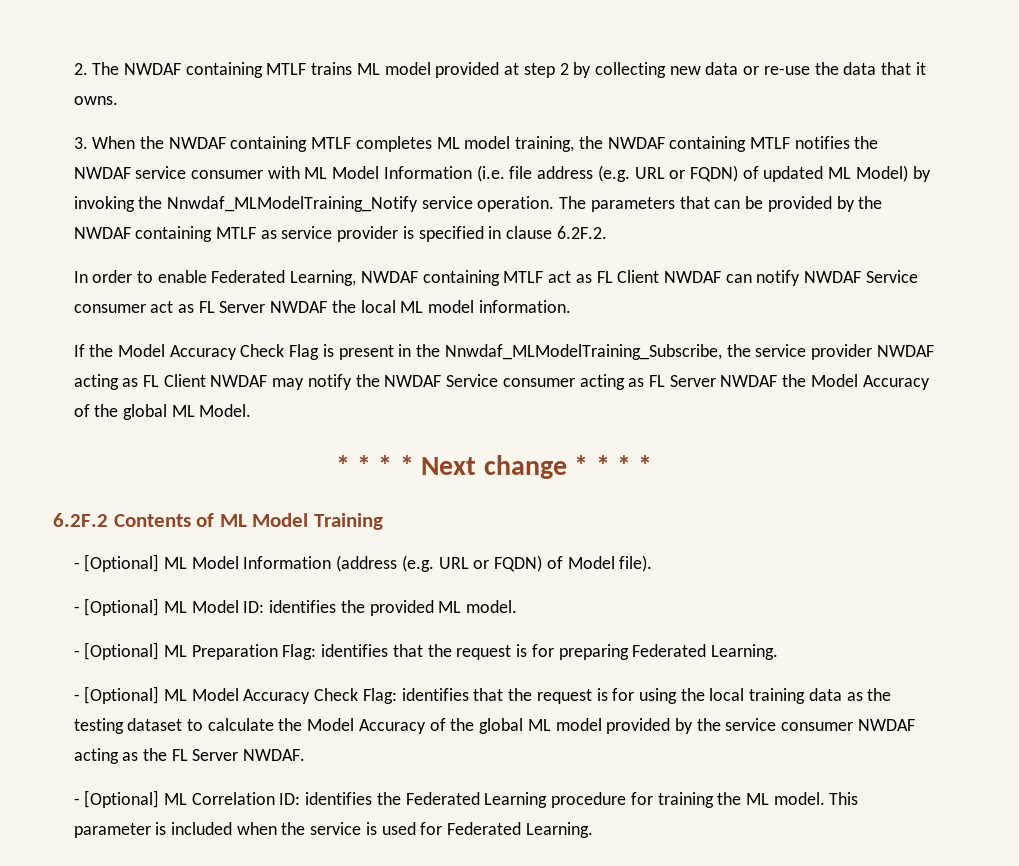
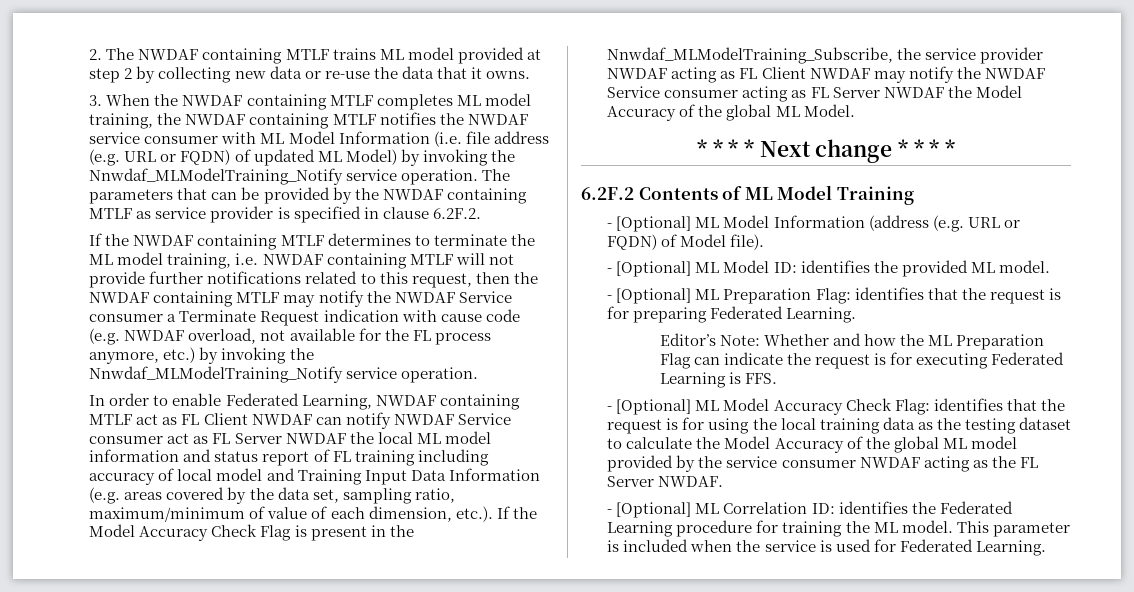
(607, 232) none -> [89,233,535,250] [89,252,514,269] [89,271,538,288] [89,290,512,307] [89,309,520,326] [89,328,491,345] [89,347,314,364] [89,366,479,383] // If the NWDAF containing MTLF determines to terminate the ML model training, i.e. NWDAF containing MTLF will not provide further notifications related to this request, then the NWDAF containing MTLF may notify the NWDAF Service consumer a Terminate Request indication with cause code (e.g. NWDAF overload, not available for the FL process anymore, etc.) by invoking the Nnwdaf_MLModelTraining_Notify service operation.
[478,300,571,313] information. // -> [89,449,489,466] [89,468,540,485] [89,487,455,504] [89,506,493,522] information and status report of FL training including accuracy of local model and Training Input Data Information (e.g. areas covered by the data set, sampling ratio, maximum/minimum of value of each dimension, etc.).
(778, 652) none -> [660,333,1045,350] [660,352,1065,369] [660,372,778,388] // Editor’s Note: Whether and how the ML Preparation Flag can indicate the request is for executing Federated Learning is FFS.

